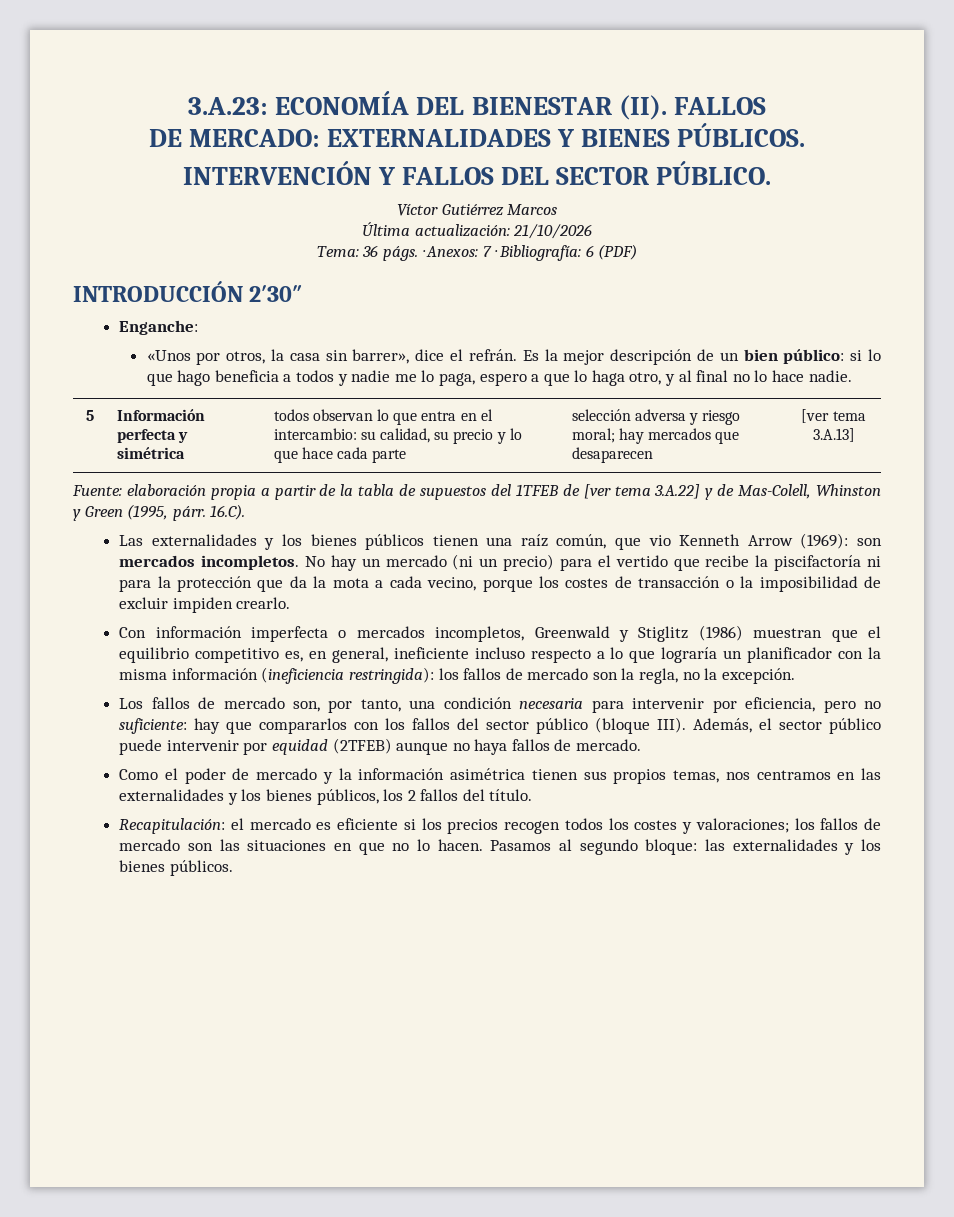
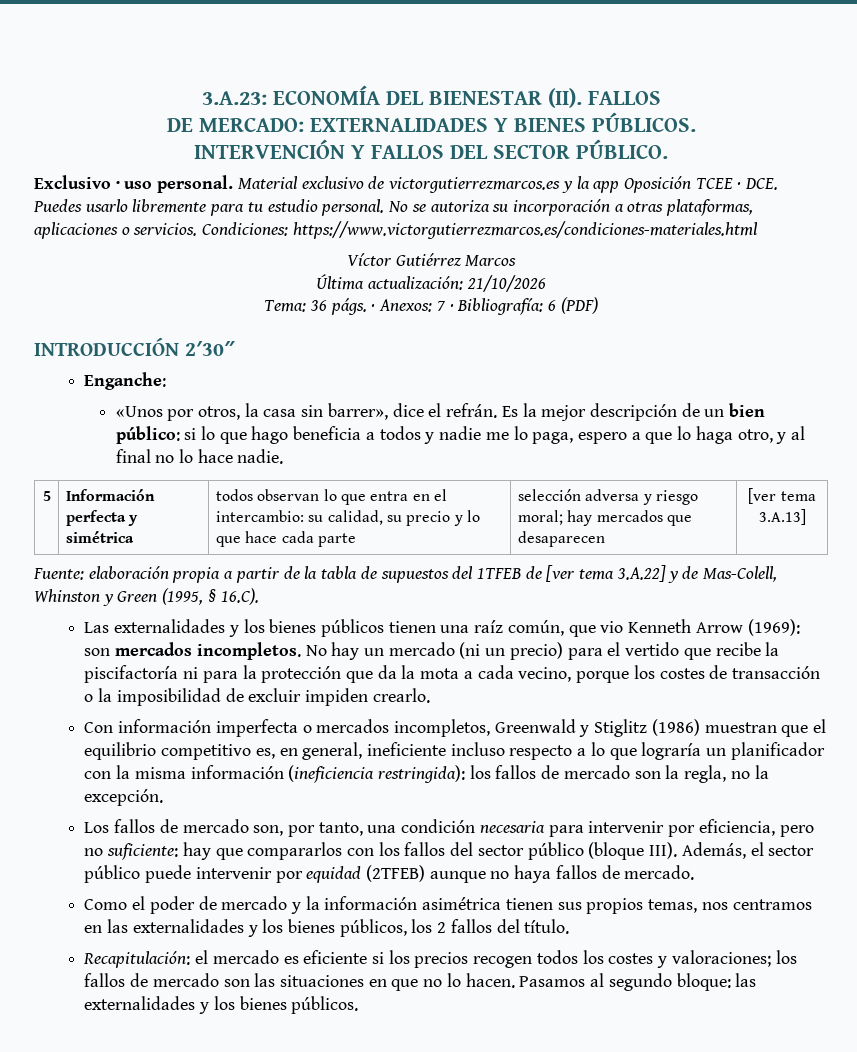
(772, 173) none -> [34,175,779,193] [33,199,754,216] [34,221,758,239] // Exclusivo · uso personal. Material exclusivo de victorgutierrezmarcos.es y la app Oposición TCEE · DCE. Puedes usarlo libremente para tu estudio personal. No se autoriza su incorporación a otras plataformas, aplicaciones o servicios. Condiciones: https://www.victorgutierrezmarcos.es/condiciones-materiales.html
[172,506,206,521] párr. -> [207,589,216,602] §

